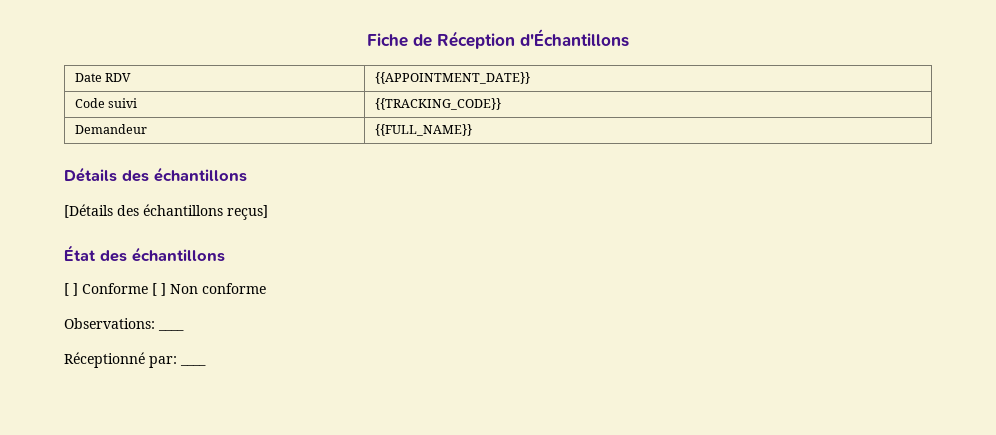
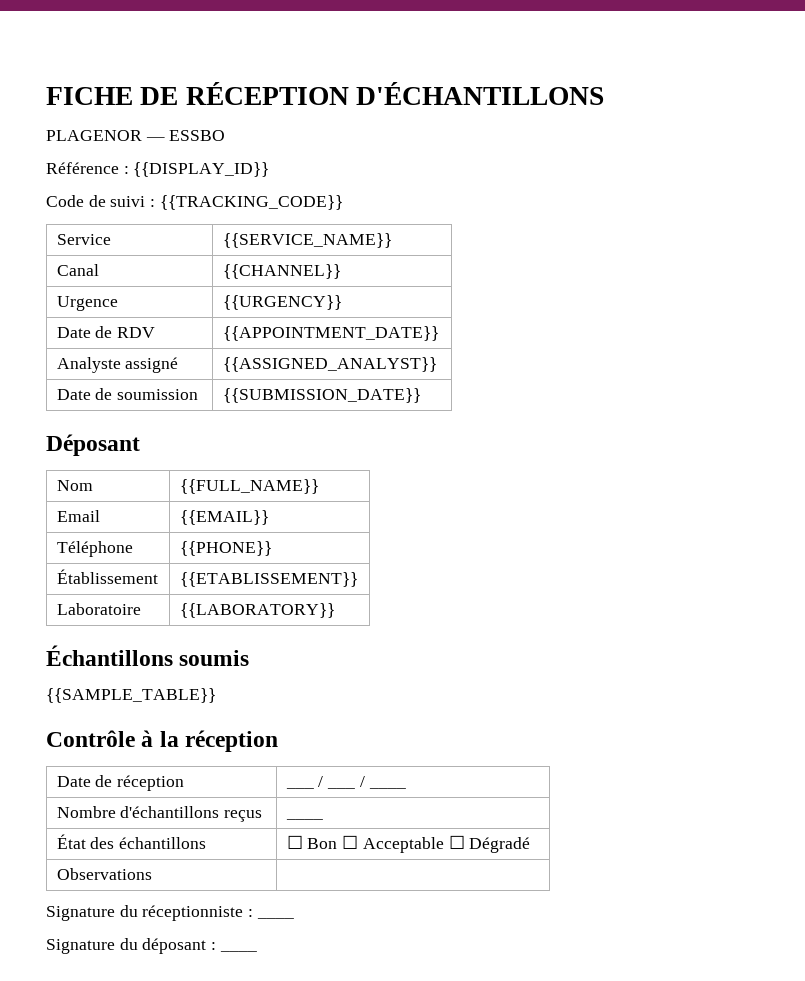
[367,29,629,49] [74,73,102,82] Fiche de Réception d'Échantillons // Date -> [46,82,605,105] [46,130,226,141] [46,162,270,177] [46,195,343,210] [56,234,111,245] [222,233,392,248] [56,264,99,276] [222,264,341,279] [56,296,118,311] [222,295,342,310] [56,326,113,338] FICHE DE RÉCEPTION D'ÉCHANTILLONS // PLAGENOR — ESSBO // Référence : {{DISPLAY_ID}} // Code de suivi : {{TRACKING_CODE}} // Service | {{SERVICE_NAME}} // Canal | {{CHANNEL}} // Urgence | {{URGENCY}} // Date de
[74,98,137,108] [374,98,501,110] [74,124,147,134] [374,124,472,136] [64,167,247,182] [64,204,268,220] [64,245,225,262] [64,283,266,296] [64,318,155,329] [158,329,184,331] [64,352,177,368] Code suivi | {{TRACKING_CODE}} // Demandeur | {{FULL_NAME}} // Détails des échantillons // [Détails des échantillons reçus] // État des échantillons // [ ] Conforme [ ] Non conforme // Observations: ____ // Réceptionné par: -> [56,357,179,373] [222,357,437,372] [56,388,199,400] [222,388,421,403] [46,434,140,456] [56,480,93,491] [179,479,319,494] [56,510,100,522] [179,510,269,525] [56,541,133,557] [179,541,272,556] [56,569,158,584] [179,572,358,587] [56,603,141,615] [179,603,335,618] [46,645,250,666] [46,688,216,703] [46,730,279,752] [56,775,185,791] [285,787,314,789] [318,776,324,787] [327,787,356,789] [359,776,365,787] [368,787,406,789] [56,806,263,822] [285,818,323,820] [56,834,207,849] [286,835,531,853] [56,868,152,880] [46,905,254,921] [256,917,294,919] [46,938,217,954] Analyste assigné | {{ASSIGNED_ANALYST}} // Date de soumission | {{SUBMISSION_DATE}} // Déposant // Nom | {{FULL_NAME}} // Email | {{EMAIL}} // Téléphone | {{PHONE}} // Établissement | {{ETABLISSEMENT}} // Laboratoire | {{LABORATORY}} // Échantillons soumis // {{SAMPLE_TABLE}} // Contrôle à la réception // Date de réception | ___ / ___ / ____ // Nombre d'échantillons reçus | ____ // État des échantillons | ☐ Bon ☐ Acceptable ☐ Dégradé // Observations | // Signature du réceptionniste : ____ // Signature du déposant :

